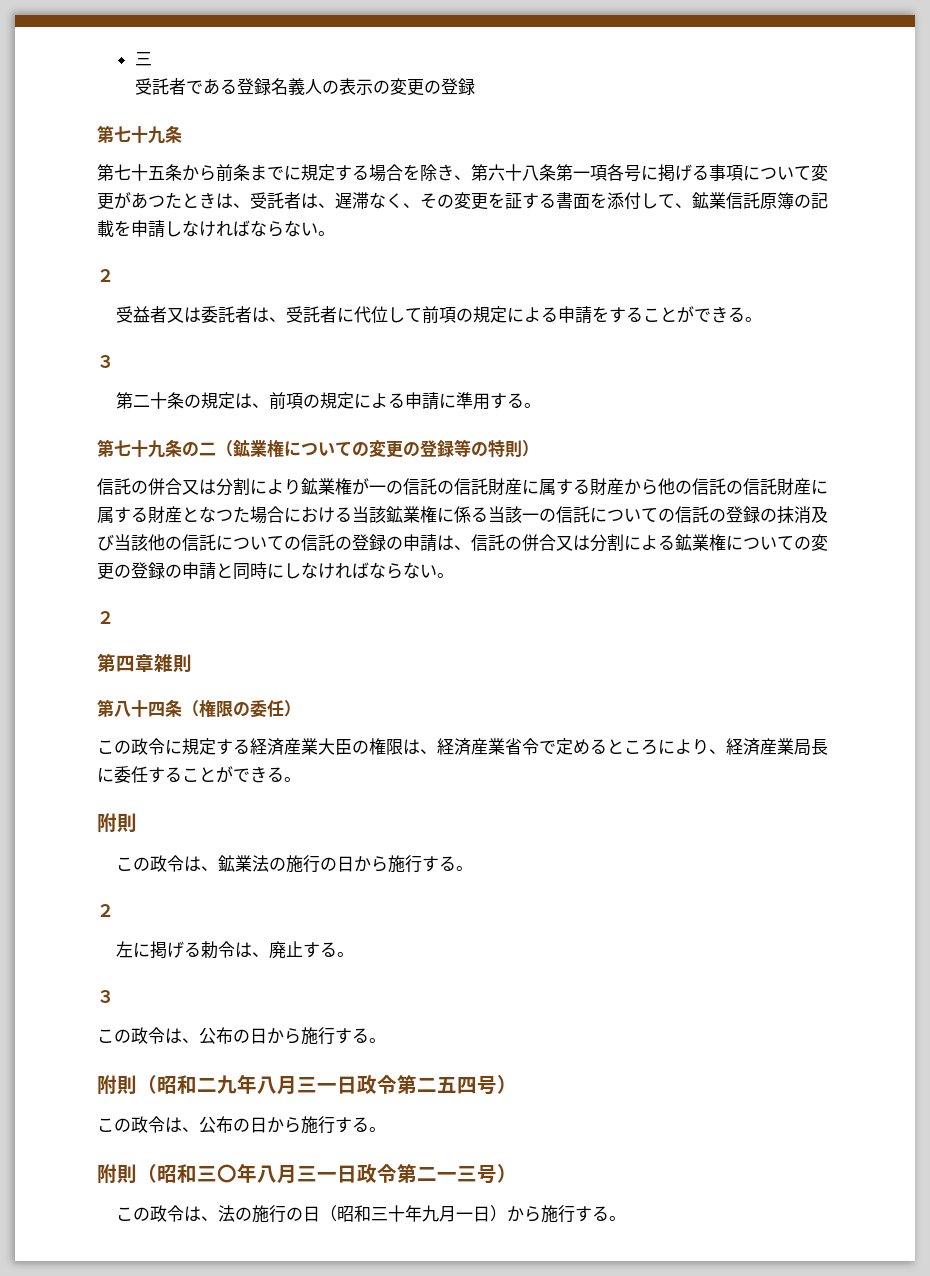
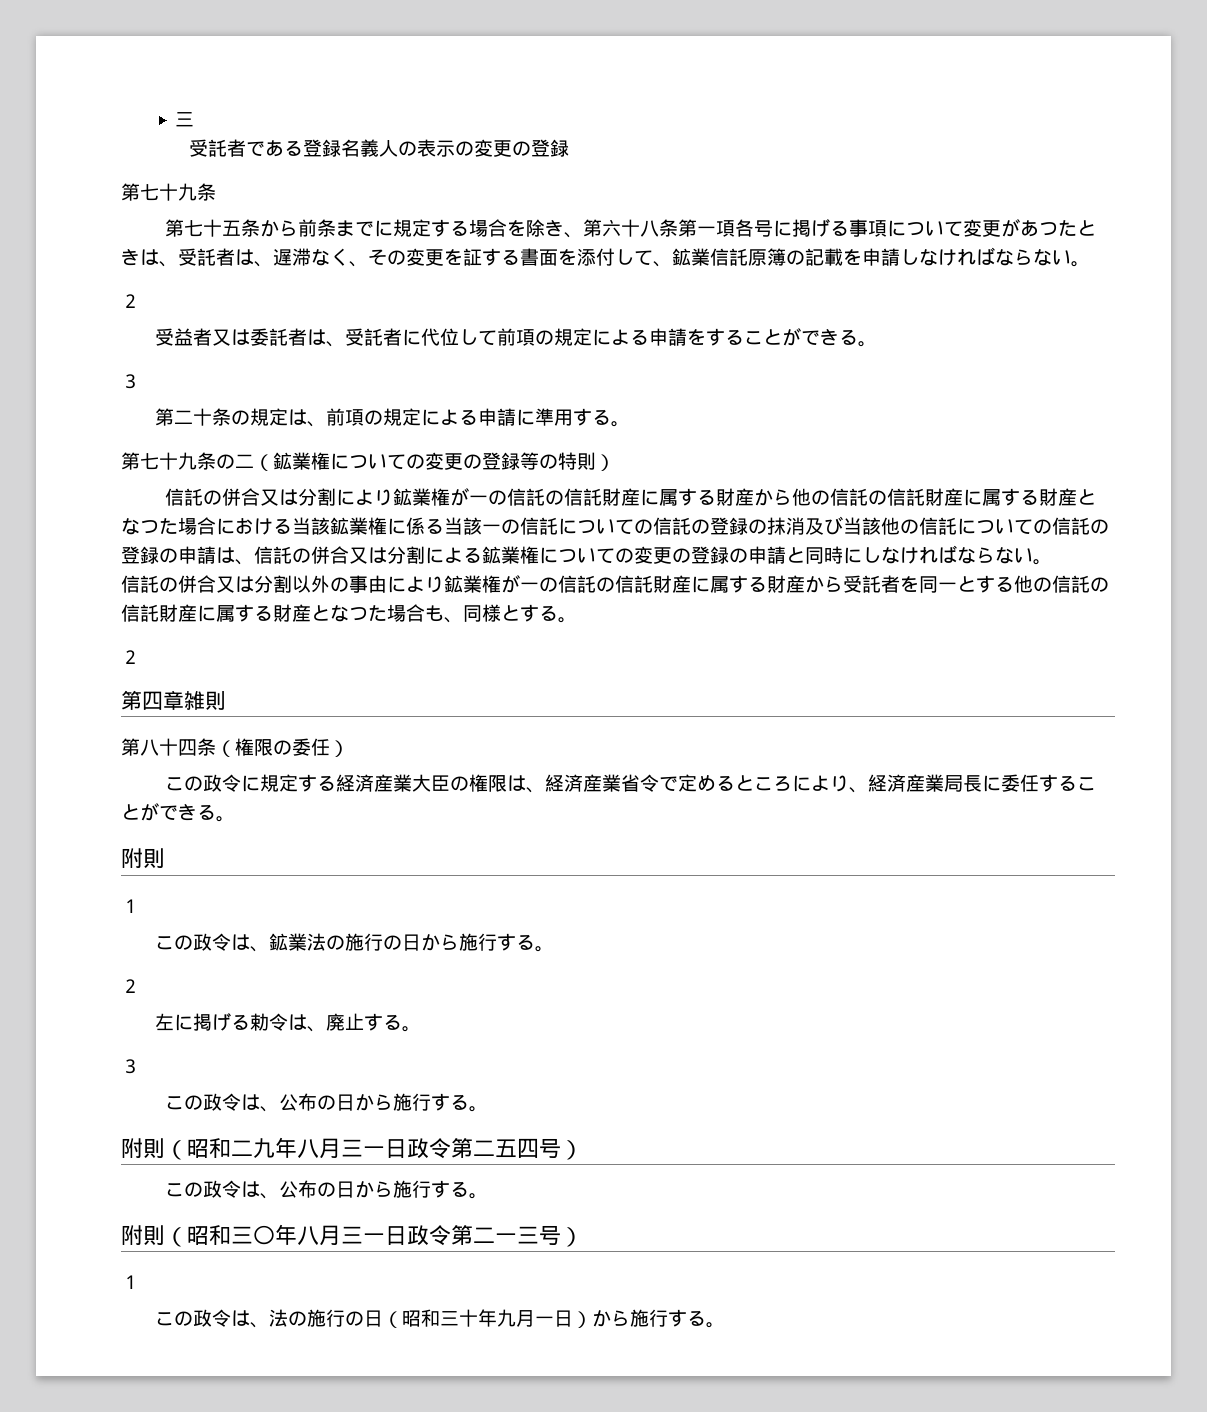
(454, 575) none -> [121,575,1109,593] [121,604,577,623] // 信託の併合又は分割以外の事由により鉱業権が一の信託の信託財産に属する財産から受託者を同一とする他の信託の信託財産に属する財産となつた場合も、同様とする。
(137, 823) none -> [121,899,140,913] // １
(517, 1173) none -> [121,1275,140,1289] // １

